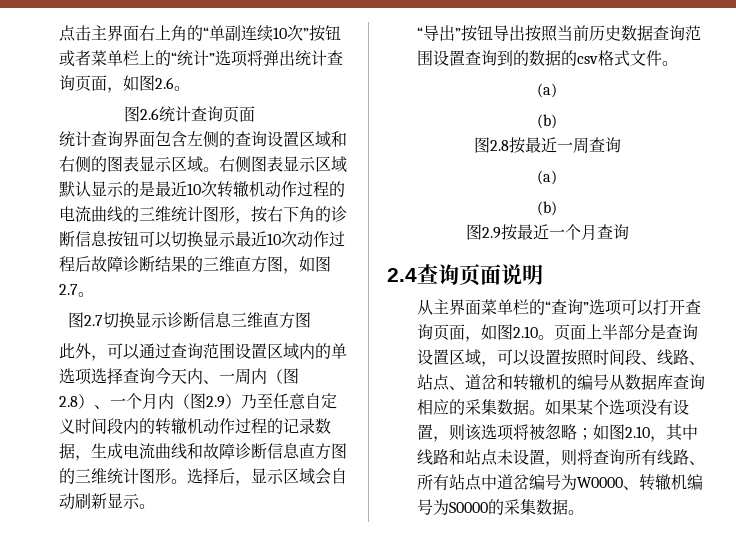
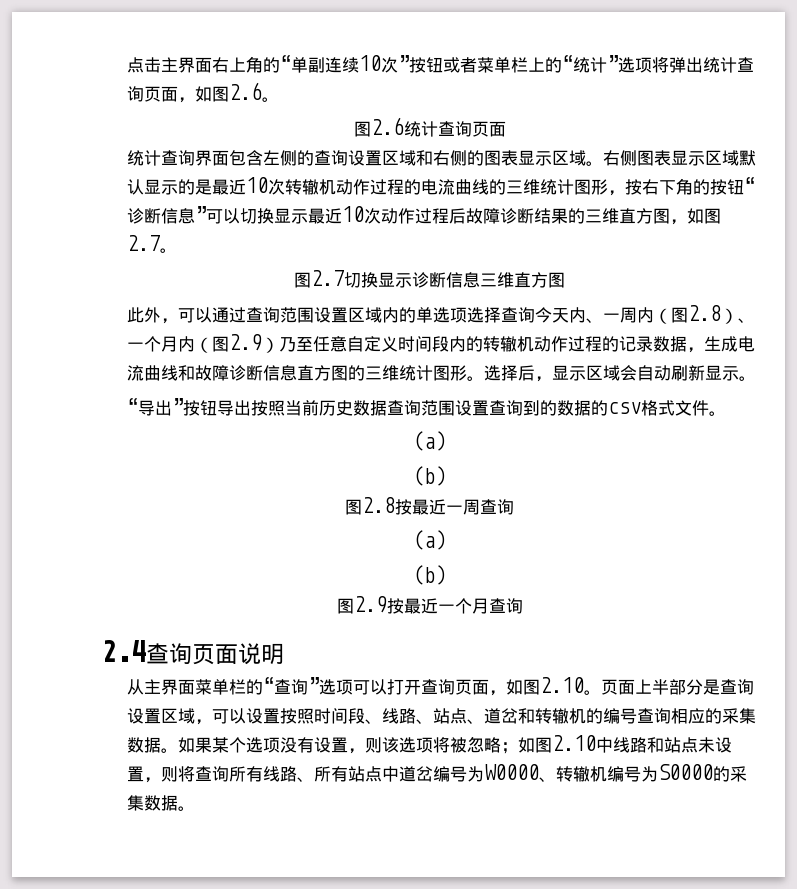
[331,206,348,222] [59,231,140,248] 诊断信息按钮 -> [710,177,756,195] [127,206,207,224] 按钮“诊断信息”
[609,374,674,390] 从数据库 -> (638, 716) none
[650,424,684,442] ，其 -> (597, 743) none

